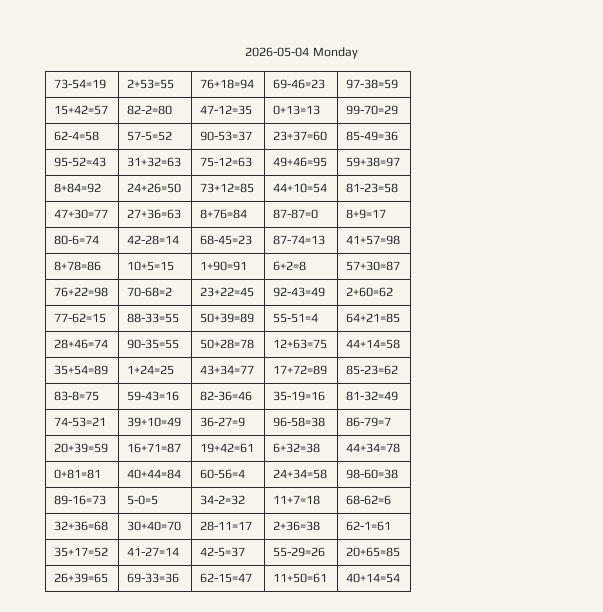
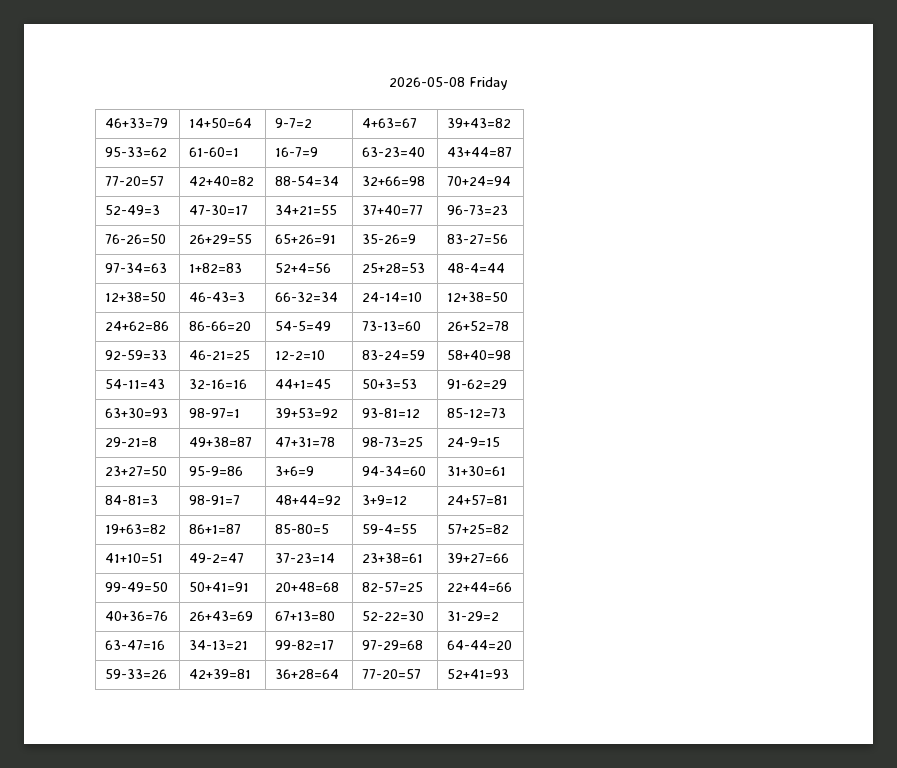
[245,47,358,59] [54,79,107,89] [127,79,175,89] [200,79,255,89] [273,79,326,89] [346,79,399,89] [54,105,109,115] [127,105,173,115] [200,105,253,115] [273,105,321,115] [346,105,399,115] [54,131,100,141] [127,131,173,141] [200,131,253,141] [273,131,328,141] [346,131,399,141] [54,157,107,167] [127,157,182,167] [200,157,253,167] [273,157,328,167] [346,157,401,167] [54,183,102,193] [127,183,182,193] [200,183,255,193] [273,183,328,193] [346,183,399,193] [54,209,109,219] [127,209,182,219] [200,209,248,219] [273,209,319,219] [346,209,387,219] [54,235,100,245] [127,235,180,245] [200,235,253,245] [273,235,326,245] [346,235,401,245] [54,261,102,271] [127,261,175,271] [200,261,248,271] [273,261,307,271] [346,261,401,271] [54,287,109,297] [127,287,173,297] [200,287,255,297] [273,287,326,297] [346,287,394,297] [54,313,107,323] [127,313,180,323] [200,313,255,323] [273,313,319,323] [346,313,401,323] [54,339,109,349] [127,339,180,349] [200,339,255,349] [273,339,328,349] [346,339,401,349] [54,365,109,375] [127,365,175,375] [200,365,255,375] [273,365,328,375] [346,365,399,375] [54,391,100,401] [127,391,180,401] [200,391,253,401] [273,391,326,401] [346,391,399,401] [54,417,107,427] [127,417,182,427] [200,417,246,427] [273,417,326,427] [346,417,392,427] [54,443,109,453] [127,443,182,453] [200,443,255,453] [273,443,321,453] [346,443,401,453] [54,469,102,479] [127,469,182,479] [200,469,246,479] [273,469,328,479] [346,469,399,479] [54,495,107,505] [127,495,159,505] [200,495,246,505] [273,495,321,505] [346,495,392,505] [54,521,109,531] [127,521,182,531] [200,521,253,531] [273,521,321,531] [346,521,392,531] [54,547,109,557] [127,547,180,556] [200,547,246,557] [273,547,326,557] [346,547,401,557] [54,573,109,583] [127,573,180,583] [200,573,253,583] [273,573,328,583] [346,573,401,583] 2026-05-04 Monday // 73-54=19 | 2+53=55 | 76+18=94 | 69-46=23 | 97-38=59 // 15+42=57 | 82-2=80 | 47-12=35 | 0+13=13 | 99-70=29 // 62-4=58 | 57-5=52 | 90-53=37 | 23+37=60 | 85-49=36 // 95-52=43 | 31+32=63 | 75-12=63 | 49+46=95 | 59+38=97 // 8+84=92 | 24+26=50 | 73+12=85 | 44+10=54 | 81-23=58 // 47+30=77 | 27+36=63 | 8+76=84 | 87-87=0 | 8+9=17 // 80-6=74 | 42-28=14 | 68-45=23 | 87-74=13 | 41+57=98 // 8+78=86 | 10+5=15 | 1+90=91 | 6+2=8 | 57+30=87 // 76+22=98 | 70-68=2 | 23+22=45 | 92-43=49 | 2+60=62 // 77-62=15 | 88-33=55 | 50+39=89 | 55-51=4 | 64+21=85 // 28+46=74 | 90-35=55 | 50+28=78 | 12+63=75 | 44+14=58 // 35+54=89 | 1+24=25 | 43+34=77 | 17+72=89 | 85-23=62 // 83-8=75 | 59-43=16 | 82-36=46 | 35-19=16 | 81-32=49 // 74-53=21 | 39+10=49 | 36-27=9 | 96-58=38 | 86-79=7 // 20+39=59 | 16+71=87 | 19+42=61 | 6+32=38 | 44+34=78 // 0+81=81 | 40+44=84 | 60-56=4 | 24+34=58 | 98-60=38 // 89-16=73 | 5-0=5 | 34-2=32 | 11+7=18 | 68-62=6 // 32+36=68 | 30+40=70 | 28-11=17 | 2+36=38 | 62-1=61 // 35+17=52 | 41-27=14 | 42-5=37 | 55-29=26 | 20+65=85 // 26+39=65 | 69-33=36 | 62-15=47 | 11+50=61 | 40+14=54 -> [389,77,508,90] [104,118,168,128] [188,118,252,128] [274,118,312,128] [361,118,417,128] [446,118,511,128] [104,147,167,157] [188,147,239,157] [274,147,318,157] [361,147,425,157] [446,147,512,157] [104,176,164,186] [188,176,254,186] [274,176,339,186] [361,176,425,186] [446,176,511,186] [104,205,160,215] [188,205,248,215] [274,205,337,215] [361,205,423,215] [446,205,508,215] [104,234,166,244] [188,234,252,244] [274,234,336,244] [361,234,416,244] [446,234,508,244] [104,263,167,273] [188,263,242,273] [274,263,331,273] [361,263,425,273] [446,263,505,273] [104,292,166,302] [188,292,245,302] [274,292,338,302] [361,292,422,302] [446,292,508,302] [104,321,169,331] [188,321,251,331] [274,321,331,331] [361,321,421,331] [446,321,509,331] [104,350,167,360] [188,350,250,360] [274,350,325,360] [361,350,425,360] [446,350,511,360] [104,379,165,389] [188,379,247,389] [274,379,331,389] [361,379,417,389] [446,379,507,389] [104,408,168,418] [188,408,240,418] [274,408,338,418] [361,408,420,418] [446,408,506,418] [104,437,157,447] [188,437,252,447] [274,437,335,447] [361,437,423,447] [446,437,500,447] [104,466,167,476] [188,466,243,476] [274,466,314,476] [361,466,426,476] [446,466,506,476] [104,495,158,505] [188,495,240,505] [274,495,341,505] [361,495,407,505] [446,495,508,505] [104,524,166,534] [188,524,241,534] [274,524,329,534] [361,524,417,534] [446,524,509,534] [104,553,163,563] [188,553,244,563] [274,553,335,563] [361,553,423,563] [446,553,509,563] [104,582,168,592] [188,582,249,592] [274,582,339,592] [361,582,423,592] [446,582,512,592] [104,611,168,621] [188,611,253,621] [274,611,335,621] [361,611,424,621] [446,611,499,621] [104,640,165,650] [188,640,248,650] [274,640,334,650] [361,640,423,650] [446,640,512,650] [104,669,167,679] [188,669,251,679] [274,669,339,679] [361,669,421,679] [446,669,509,679] 2026-05-08 Friday // 46+33=79 | 14+50=64 | 9-7=2 | 4+63=67 | 39+43=82 // 95-33=62 | 61-60=1 | 16-7=9 | 63-23=40 | 43+44=87 // 77-20=57 | 42+40=82 | 88-54=34 | 32+66=98 | 70+24=94 // 52-49=3 | 47-30=17 | 34+21=55 | 37+40=77 | 96-73=23 // 76-26=50 | 26+29=55 | 65+26=91 | 35-26=9 | 83-27=56 // 97-34=63 | 1+82=83 | 52+4=56 | 25+28=53 | 48-4=44 // 12+38=50 | 46-43=3 | 66-32=34 | 24-14=10 | 12+38=50 // 24+62=86 | 86-66=20 | 54-5=49 | 73-13=60 | 26+52=78 // 92-59=33 | 46-21=25 | 12-2=10 | 83-24=59 | 58+40=98 // 54-11=43 | 32-16=16 | 44+1=45 | 50+3=53 | 91-62=29 // 63+30=93 | 98-97=1 | 39+53=92 | 93-81=12 | 85-12=73 // 29-21=8 | 49+38=87 | 47+31=78 | 98-73=25 | 24-9=15 // 23+27=50 | 95-9=86 | 3+6=9 | 94-34=60 | 31+30=61 // 84-81=3 | 98-91=7 | 48+44=92 | 3+9=12 | 24+57=81 // 19+63=82 | 86+1=87 | 85-80=5 | 59-4=55 | 57+25=82 // 41+10=51 | 49-2=47 | 37-23=14 | 23+38=61 | 39+27=66 // 99-49=50 | 50+41=91 | 20+48=68 | 82-57=25 | 22+44=66 // 40+36=76 | 26+43=69 | 67+13=80 | 52-22=30 | 31-29=2 // 63-47=16 | 34-13=21 | 99-82=17 | 97-29=68 | 64-44=20 // 59-33=26 | 42+39=81 | 36+28=64 | 77-20=57 | 52+41=93

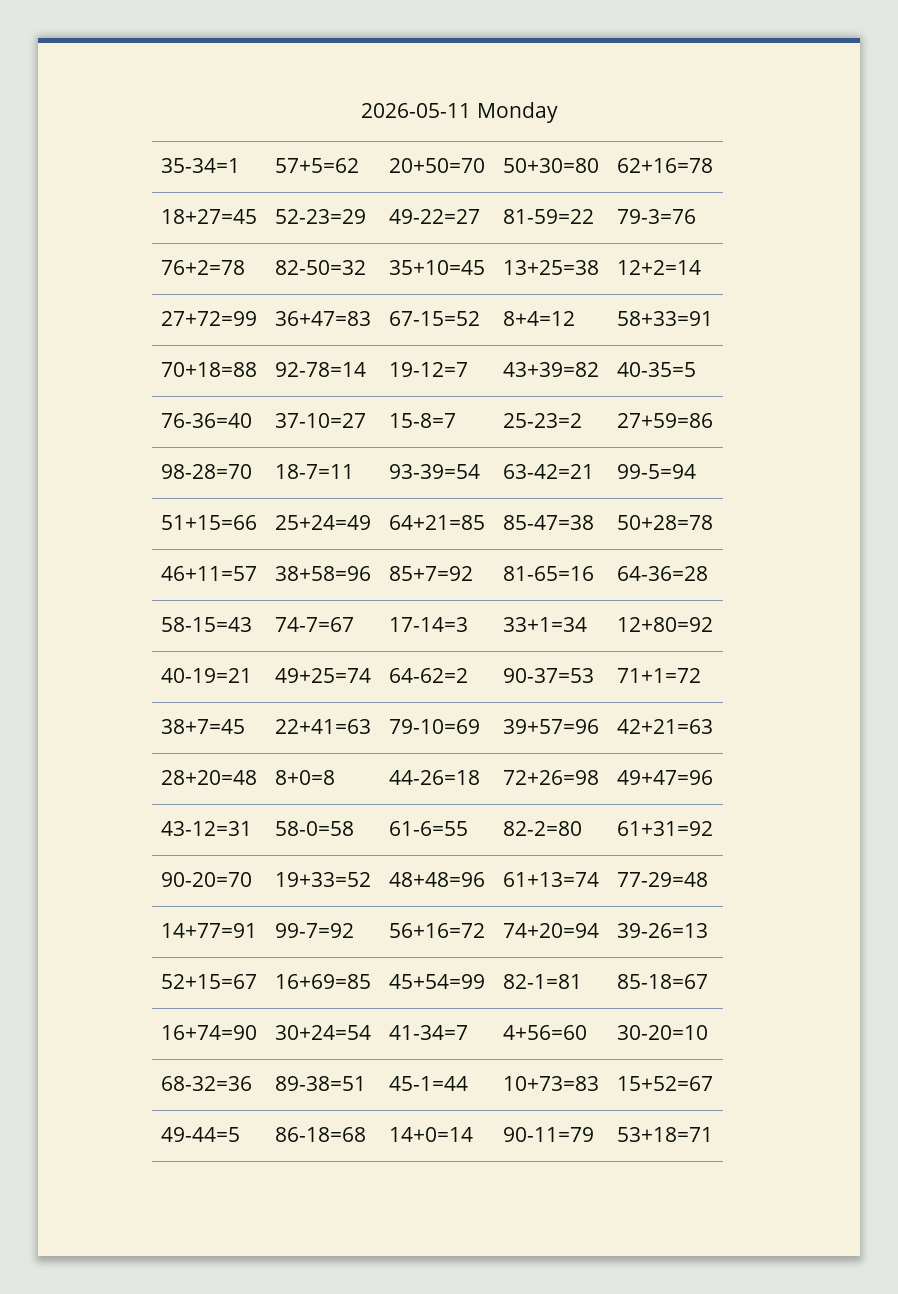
[389,77,508,90] [104,118,168,128] [188,118,252,128] [274,118,312,128] [361,118,417,128] [446,118,511,128] [104,147,167,157] [188,147,239,157] [274,147,318,157] [361,147,425,157] [446,147,512,157] [104,176,164,186] [188,176,254,186] [274,176,339,186] [361,176,425,186] [446,176,511,186] [104,205,160,215] [188,205,248,215] [274,205,337,215] [361,205,423,215] [446,205,508,215] [104,234,166,244] [188,234,252,244] [274,234,336,244] [361,234,416,244] [446,234,508,244] [104,263,167,273] [188,263,242,273] [274,263,331,273] [361,263,425,273] [446,263,505,273] [104,292,166,302] [188,292,245,302] [274,292,338,302] [361,292,422,302] [446,292,508,302] [104,321,169,331] [188,321,251,331] [274,321,331,331] [361,321,421,331] [446,321,509,331] [104,350,167,360] [188,350,250,360] [274,350,325,360] [361,350,425,360] [446,350,511,360] [104,379,165,389] [188,379,247,389] [274,379,331,389] [361,379,417,389] [446,379,507,389] [104,408,168,418] [188,408,240,418] [274,408,338,418] [361,408,420,418] [446,408,506,418] [104,437,157,447] [188,437,252,447] [274,437,335,447] [361,437,423,447] [446,437,500,447] [104,466,167,476] [188,466,243,476] [274,466,314,476] [361,466,426,476] [446,466,506,476] [104,495,158,505] [188,495,240,505] [274,495,341,505] [361,495,407,505] [446,495,508,505] [104,524,166,534] [188,524,241,534] [274,524,329,534] [361,524,417,534] [446,524,509,534] [104,553,163,563] [188,553,244,563] [274,553,335,563] [361,553,423,563] [446,553,509,563] [104,582,168,592] [188,582,249,592] [274,582,339,592] [361,582,423,592] [446,582,512,592] [104,611,168,621] [188,611,253,621] [274,611,335,621] [361,611,424,621] [446,611,499,621] [104,640,165,650] [188,640,248,650] [274,640,334,650] [361,640,423,650] [446,640,512,650] [104,669,167,679] [188,669,251,679] [274,669,339,679] [361,669,421,679] [446,669,509,679] 2026-05-08 Friday // 46+33=79 | 14+50=64 | 9-7=2 | 4+63=67 | 39+43=82 // 95-33=62 | 61-60=1 | 16-7=9 | 63-23=40 | 43+44=87 // 77-20=57 | 42+40=82 | 88-54=34 | 32+66=98 | 70+24=94 // 52-49=3 | 47-30=17 | 34+21=55 | 37+40=77 | 96-73=23 // 76-26=50 | 26+29=55 | 65+26=91 | 35-26=9 | 83-27=56 // 97-34=63 | 1+82=83 | 52+4=56 | 25+28=53 | 48-4=44 // 12+38=50 | 46-43=3 | 66-32=34 | 24-14=10 | 12+38=50 // 24+62=86 | 86-66=20 | 54-5=49 | 73-13=60 | 26+52=78 // 92-59=33 | 46-21=25 | 12-2=10 | 83-24=59 | 58+40=98 // 54-11=43 | 32-16=16 | 44+1=45 | 50+3=53 | 91-62=29 // 63+30=93 | 98-97=1 | 39+53=92 | 93-81=12 | 85-12=73 // 29-21=8 | 49+38=87 | 47+31=78 | 98-73=25 | 24-9=15 // 23+27=50 | 95-9=86 | 3+6=9 | 94-34=60 | 31+30=61 // 84-81=3 | 98-91=7 | 48+44=92 | 3+9=12 | 24+57=81 // 19+63=82 | 86+1=87 | 85-80=5 | 59-4=55 | 57+25=82 // 41+10=51 | 49-2=47 | 37-23=14 | 23+38=61 | 39+27=66 // 99-49=50 | 50+41=91 | 20+48=68 | 82-57=25 | 22+44=66 // 40+36=76 | 26+43=69 | 67+13=80 | 52-22=30 | 31-29=2 // 63-47=16 | 34-13=21 | 99-82=17 | 97-29=68 | 64-44=20 // 59-33=26 | 42+39=81 | 36+28=64 | 77-20=57 | 52+41=93 -> [361,102,558,123] [160,158,240,173] [274,158,359,173] [388,158,485,173] [502,158,599,173] [616,158,713,173] [160,209,257,224] [274,209,366,224] [388,209,480,224] [502,209,594,224] [616,209,696,224] [160,260,245,275] [274,260,366,275] [388,260,485,275] [502,260,599,275] [616,260,701,275] [160,311,257,326] [274,311,371,326] [388,311,480,326] [502,311,575,326] [616,311,713,326] [160,362,257,377] [274,362,366,377] [388,362,468,377] [502,362,599,377] [616,362,696,377] [160,413,252,428] [274,413,366,428] [388,413,456,428] [502,413,582,428] [616,413,713,428] [160,464,252,479] [274,464,354,479] [388,464,480,479] [502,464,594,479] [616,464,696,479] [160,515,257,530] [274,515,371,530] [388,515,485,530] [502,515,594,530] [616,515,713,530] [160,566,257,581] [274,566,371,581] [388,566,473,581] [502,566,594,581] [616,566,708,581] [160,617,252,632] [274,617,354,632] [388,617,468,632] [502,617,587,632] [616,617,713,632] [160,668,252,683] [274,668,371,683] [388,668,468,683] [502,668,594,683] [616,668,701,683] [160,719,245,734] [274,719,371,734] [388,719,480,734] [502,719,599,734] [616,719,713,734] [160,770,257,785] [274,770,335,785] [388,770,480,785] [502,770,599,785] [616,770,713,785] [160,821,252,836] [274,821,354,836] [388,821,468,836] [502,821,582,836] [616,821,713,836] [160,872,252,887] [274,872,371,887] [388,872,485,887] [502,872,599,887] [616,872,708,887] [160,923,257,938] [274,923,354,938] [388,923,485,938] [502,923,599,938] [616,923,708,938] [160,974,257,989] [274,974,371,989] [388,974,485,989] [502,974,582,989] [616,974,708,989] [160,1025,257,1040] [274,1025,371,1040] [388,1025,468,1040] [502,1025,587,1040] [616,1025,708,1040] [160,1076,252,1091] [274,1076,366,1091] [388,1076,468,1091] [502,1076,599,1091] [616,1076,713,1091] [160,1127,240,1142] [274,1127,366,1142] [388,1127,473,1142] [502,1127,594,1142] [616,1127,713,1142] 2026-05-11 Monday // 35-34=1 | 57+5=62 | 20+50=70 | 50+30=80 | 62+16=78 // 18+27=45 | 52-23=29 | 49-22=27 | 81-59=22 | 79-3=76 // 76+2=78 | 82-50=32 | 35+10=45 | 13+25=38 | 12+2=14 // 27+72=99 | 36+47=83 | 67-15=52 | 8+4=12 | 58+33=91 // 70+18=88 | 92-78=14 | 19-12=7 | 43+39=82 | 40-35=5 // 76-36=40 | 37-10=27 | 15-8=7 | 25-23=2 | 27+59=86 // 98-28=70 | 18-7=11 | 93-39=54 | 63-42=21 | 99-5=94 // 51+15=66 | 25+24=49 | 64+21=85 | 85-47=38 | 50+28=78 // 46+11=57 | 38+58=96 | 85+7=92 | 81-65=16 | 64-36=28 // 58-15=43 | 74-7=67 | 17-14=3 | 33+1=34 | 12+80=92 // 40-19=21 | 49+25=74 | 64-62=2 | 90-37=53 | 71+1=72 // 38+7=45 | 22+41=63 | 79-10=69 | 39+57=96 | 42+21=63 // 28+20=48 | 8+0=8 | 44-26=18 | 72+26=98 | 49+47=96 // 43-12=31 | 58-0=58 | 61-6=55 | 82-2=80 | 61+31=92 // 90-20=70 | 19+33=52 | 48+48=96 | 61+13=74 | 77-29=48 // 14+77=91 | 99-7=92 | 56+16=72 | 74+20=94 | 39-26=13 // 52+15=67 | 16+69=85 | 45+54=99 | 82-1=81 | 85-18=67 // 16+74=90 | 30+24=54 | 41-34=7 | 4+56=60 | 30-20=10 // 68-32=36 | 89-38=51 | 45-1=44 | 10+73=83 | 15+52=67 // 49-44=5 | 86-18=68 | 14+0=14 | 90-11=79 | 53+18=71

